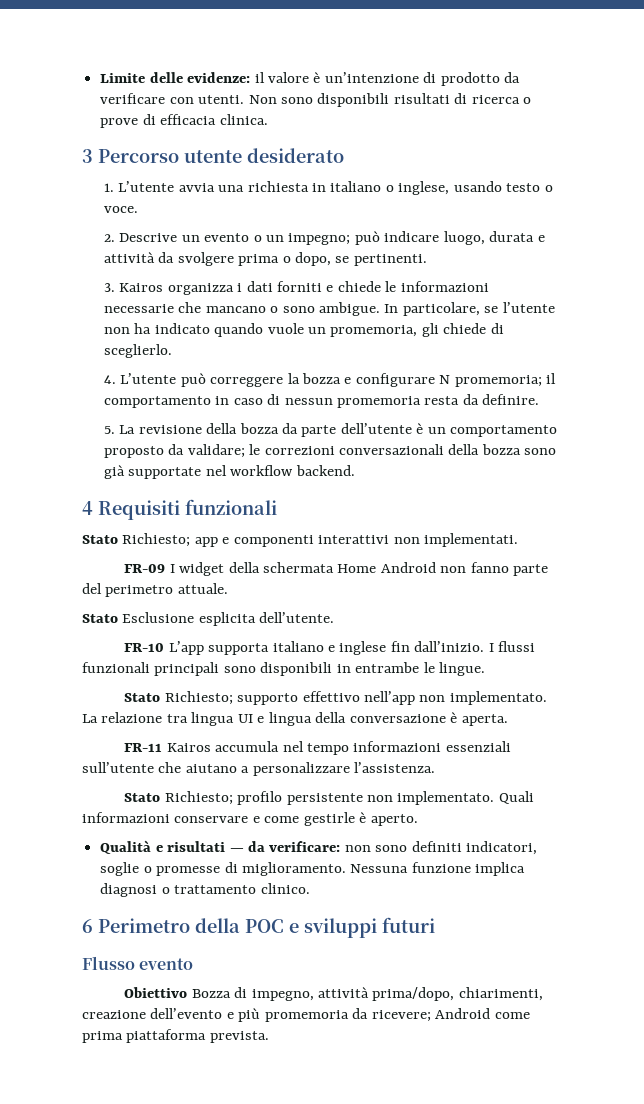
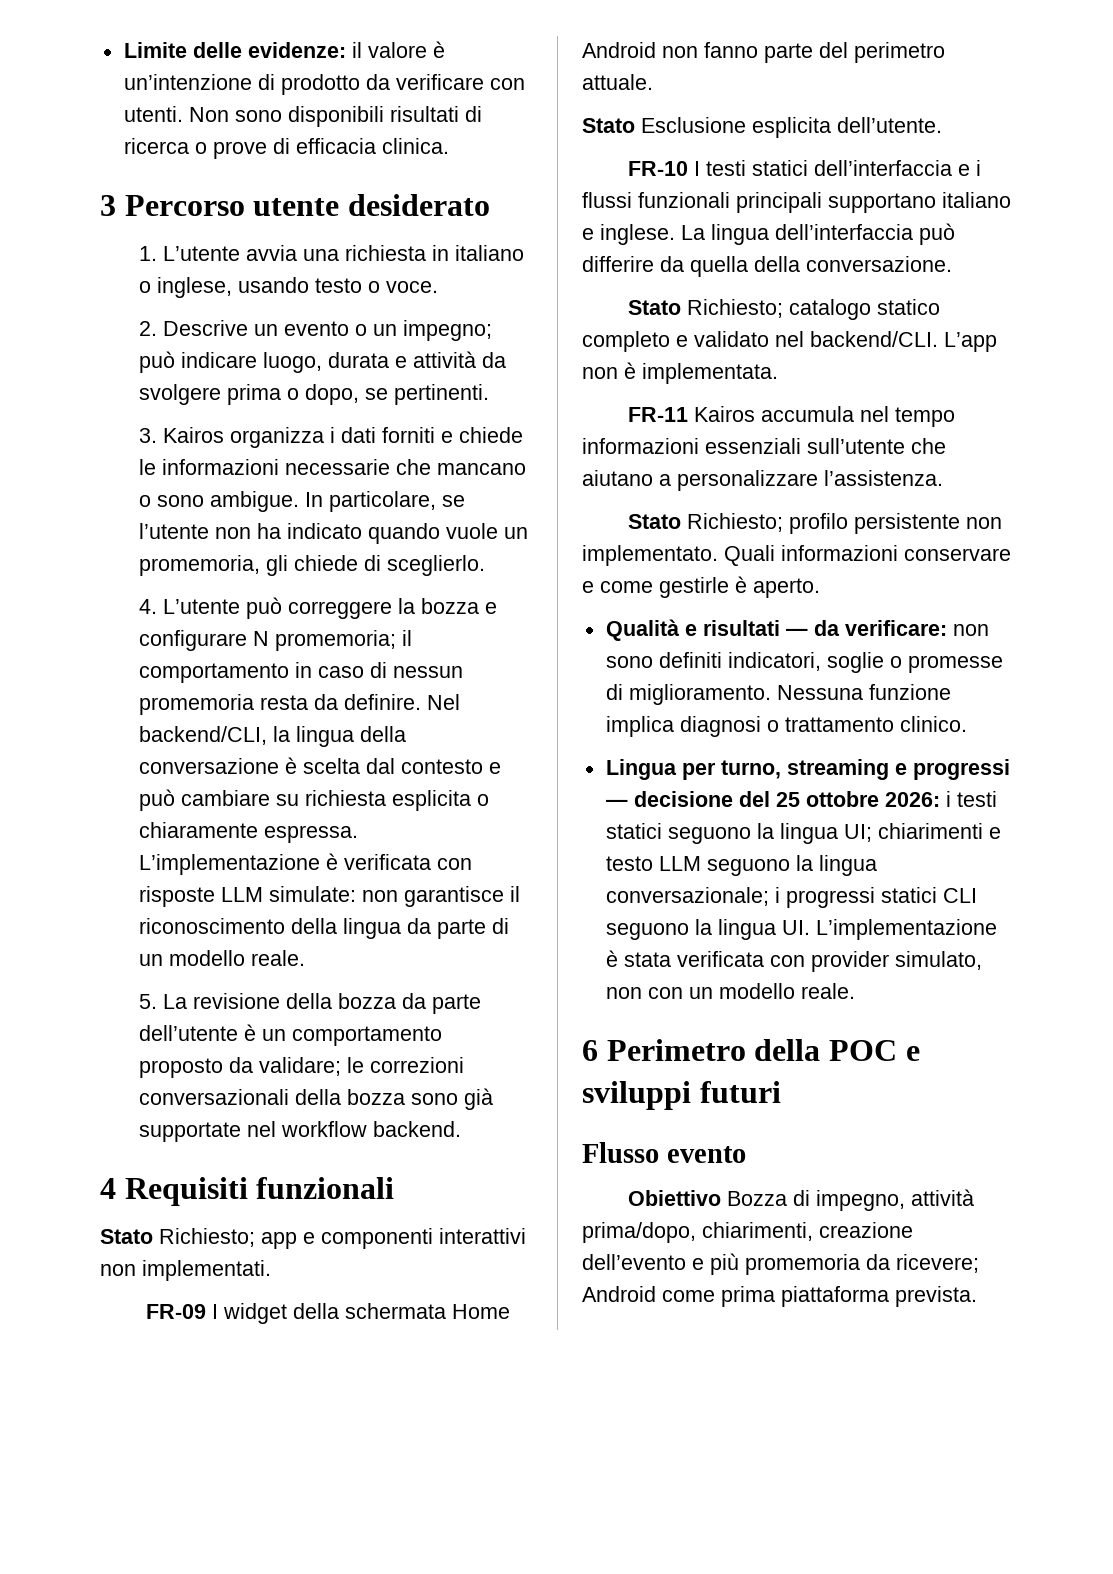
(540, 399) none -> [427,694,461,710] [139,726,407,747] [139,757,502,774] [139,789,490,811] [139,822,359,843] [139,853,473,875] [139,886,521,907] [139,918,510,939] [139,950,306,966] Nel backend/CLI, la lingua della conversazione è scelta dal contesto e può cambiare su richiesta esplicita o chiaramente espressa. L’implementazione è verificata con risposte LLM simulate: non garantisce il riconoscimento della lingua da parte di un modello reale.
[168,641,536,655] [82,662,486,676] [124,691,547,705] [82,712,508,726] L’app supporta italiano e inglese fin dall’inizio. I flussi funzionali principali sono disponibili in entrambe le lingue. // Stato Richiesto; supporto effettivo nell’app non implementato. La relazione tra lingua UI e lingua della conversazione è aperta. -> [694,160,982,176] [582,192,1011,213] [582,223,955,245] [582,256,952,277] [628,299,941,320] [582,331,997,352] [582,362,778,384] I testi statici dell’interfaccia e i flussi funzionali principali supportano italiano e inglese. La lingua dell’interfaccia può differire da quella della conversazione. // Stato Richiesto; catalogo statico completo e validato nel backend/CLI. L’app non è implementata.
(310, 888) none -> [605,759,1010,780] [605,791,997,807] [605,823,1001,844] [605,855,877,876] [605,887,977,908] [605,919,997,940] [605,950,982,972] [605,983,855,999] // Lingua per turno, streaming e progressi — decisione del 25 ottobre 2026: i testi statici seguono la lingua UI; chiarimenti e testo LLM seguono la lingua conversazionale; i progressi statici CLI seguono la lingua UI. L’implementazione è stata verificata con provider simulato, non con un modello reale.

